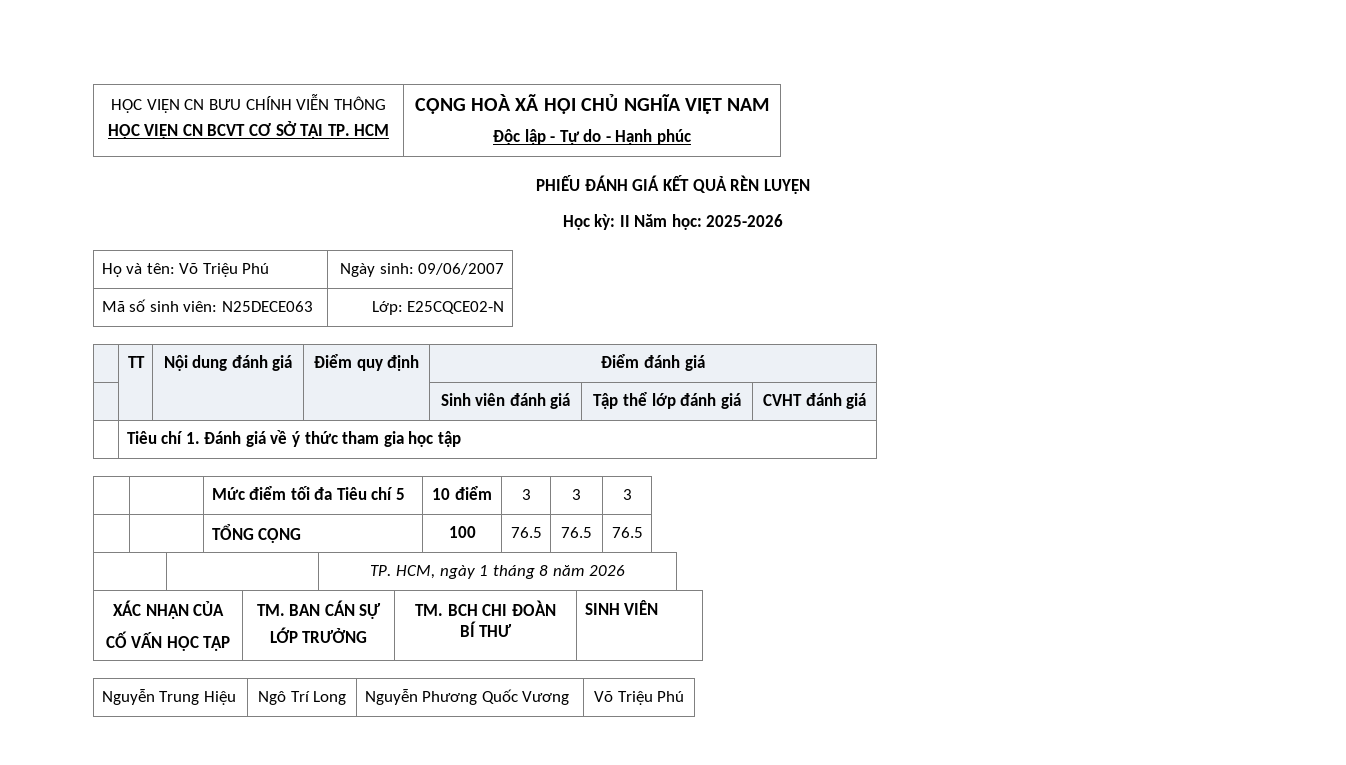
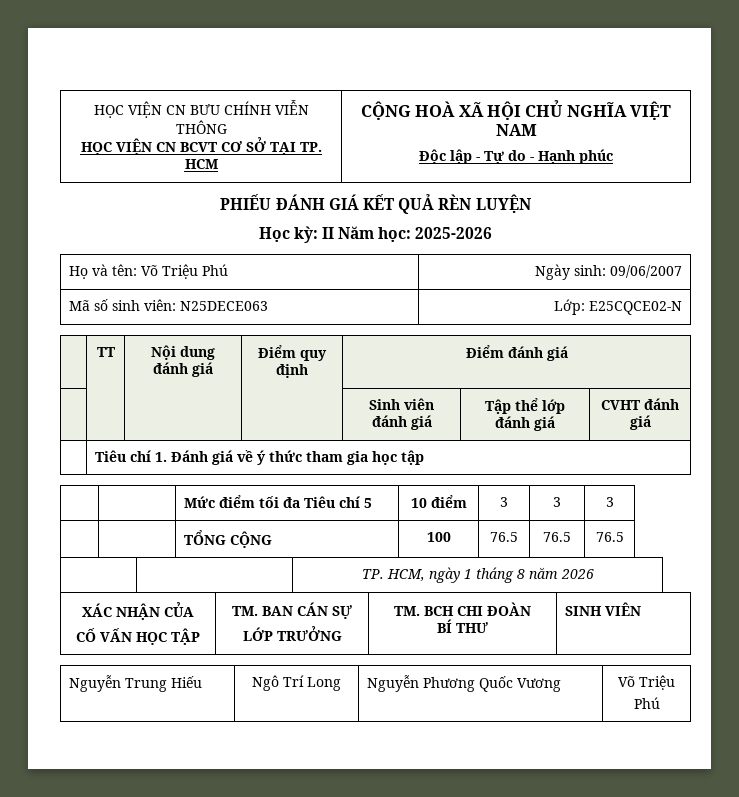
[203,691,236,705] Hiệu -> [171,676,203,688] Hiếu
(653, 698) none -> (675, 682) //

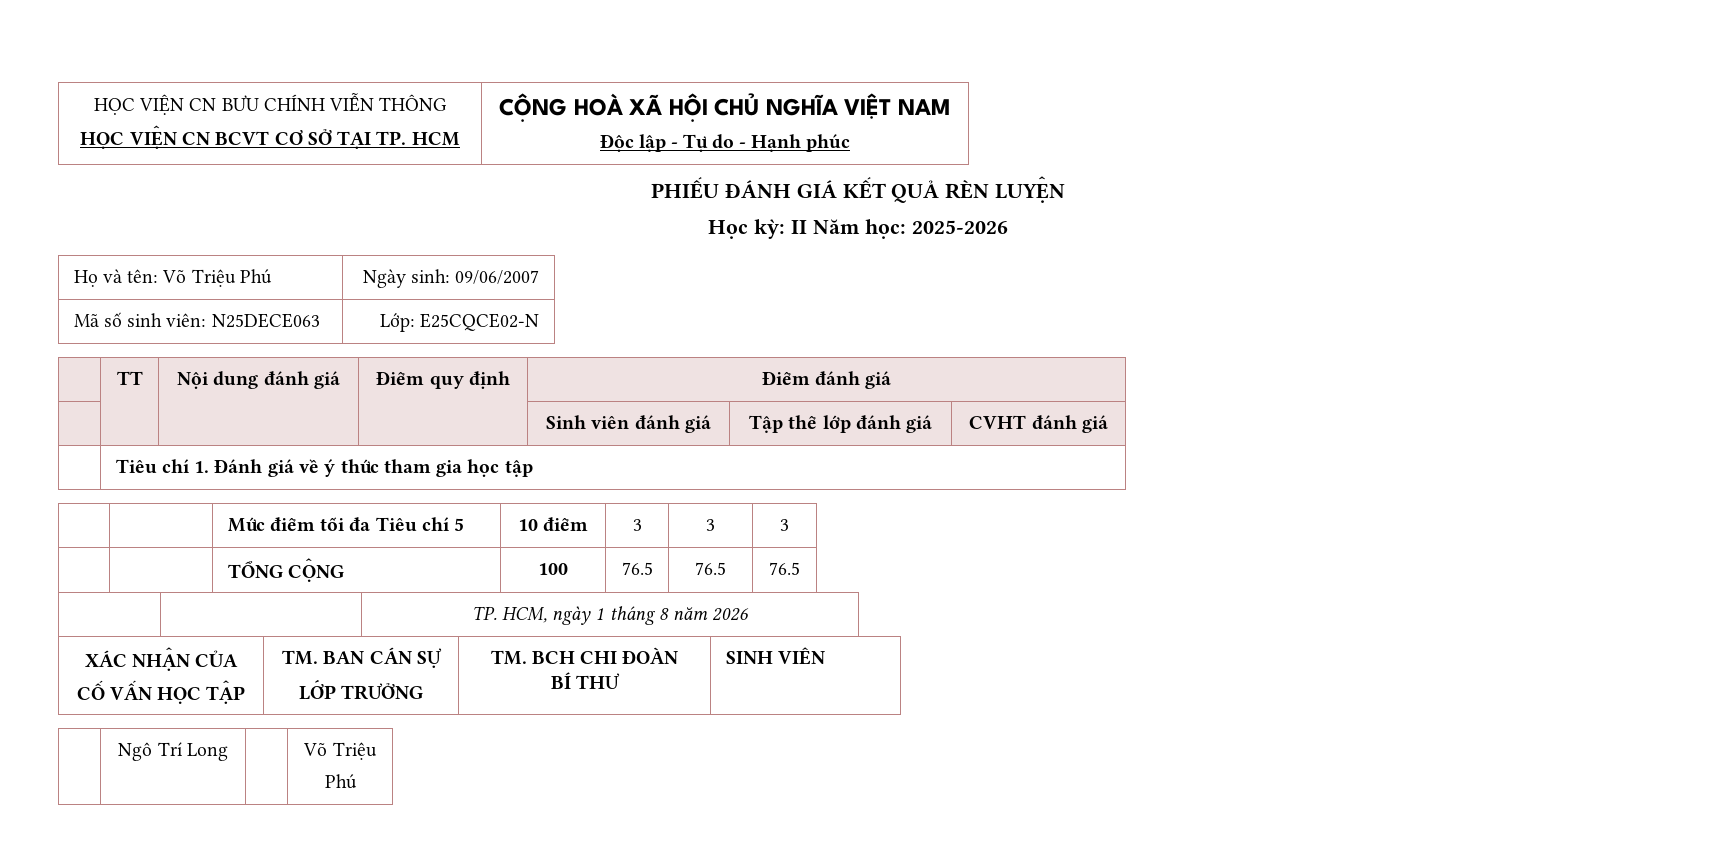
[69,675,203,692] Nguyễn Trung Hiếu -> (826, 656) none
[367,675,562,692] Nguyễn Phương Quốc Vương -> (228, 752) none

